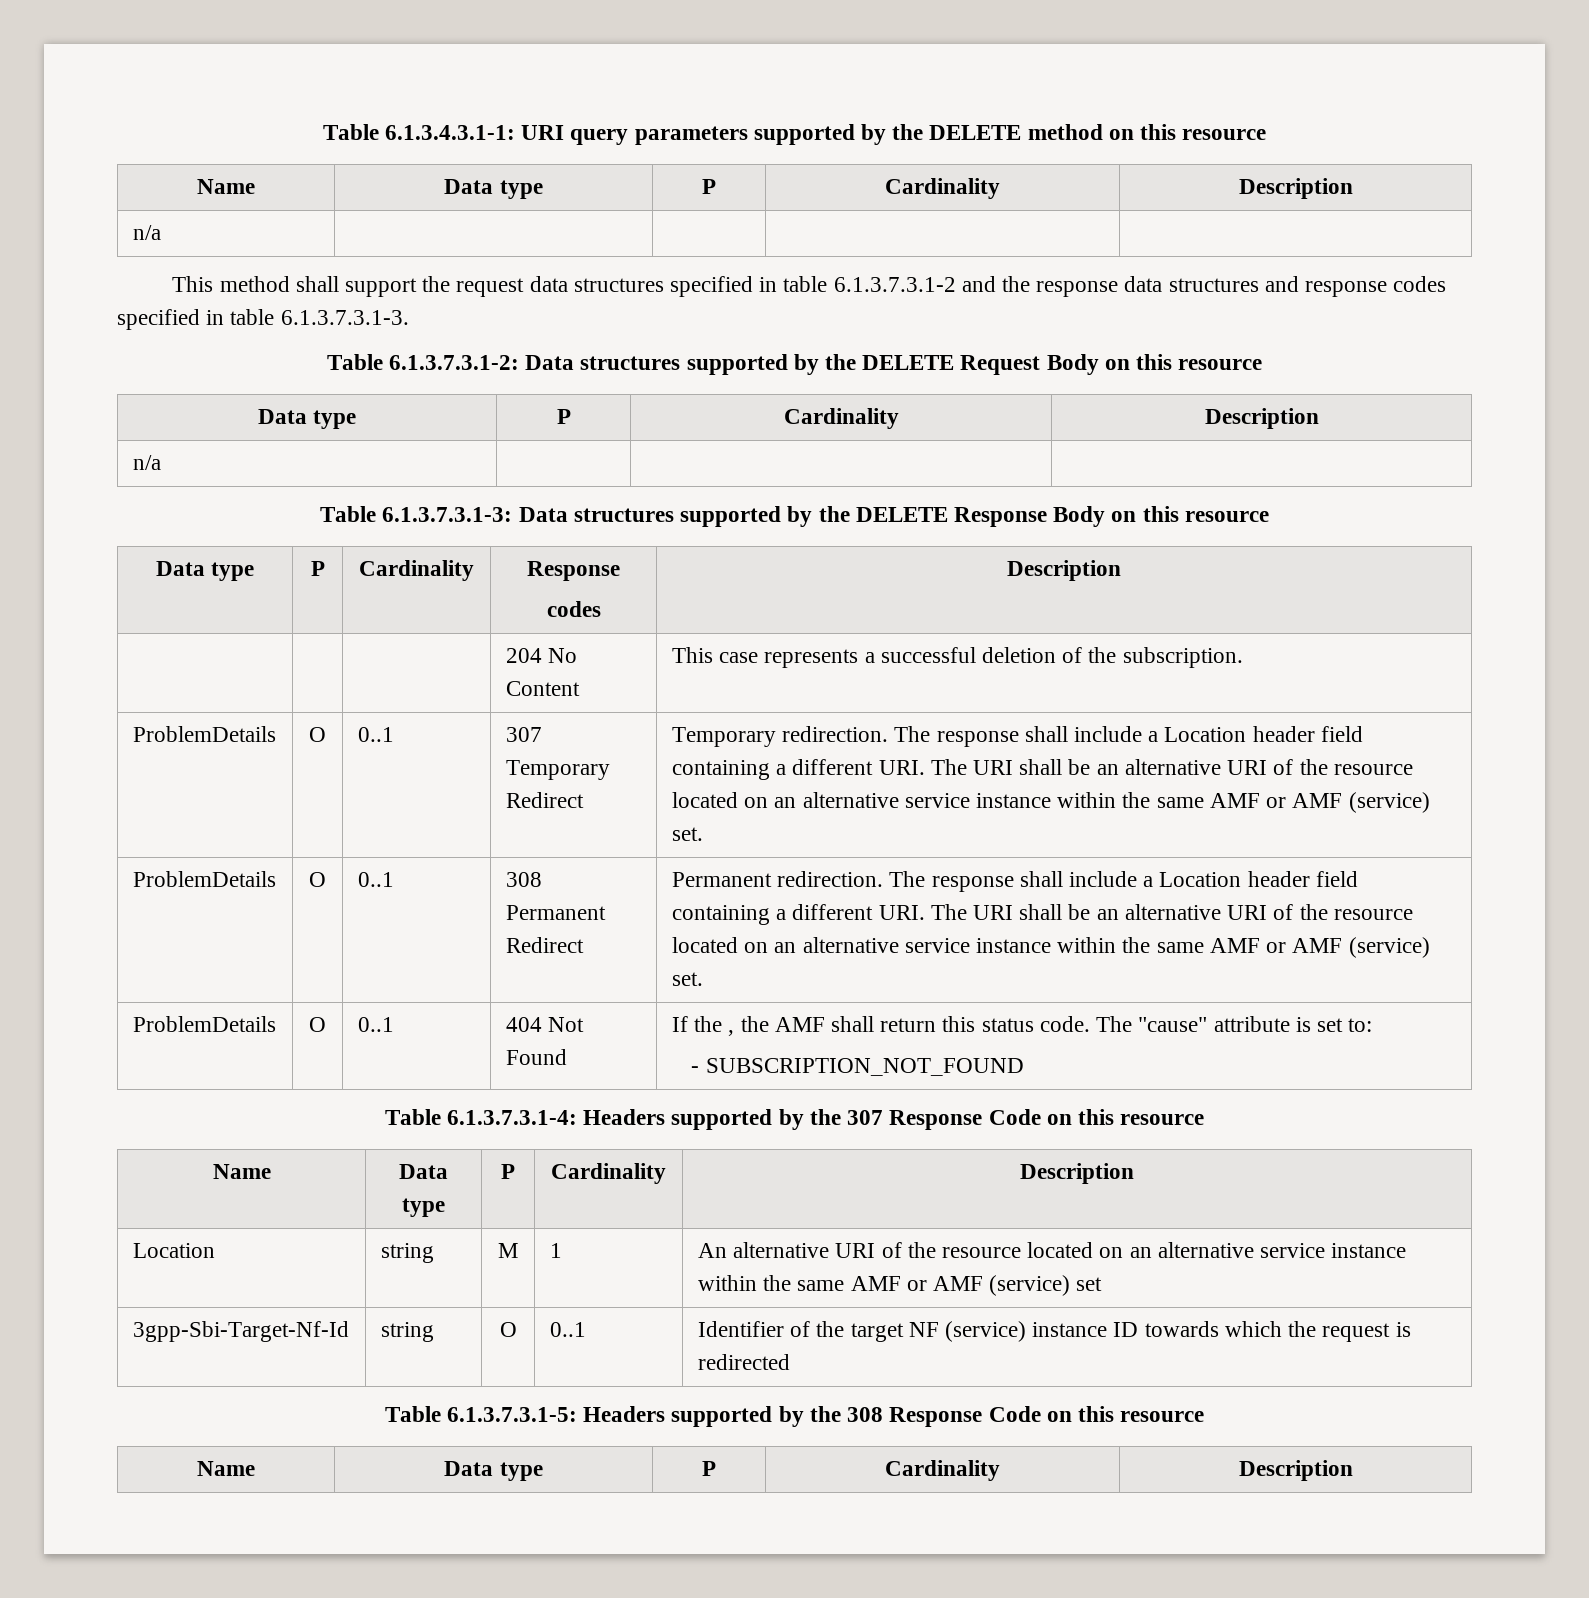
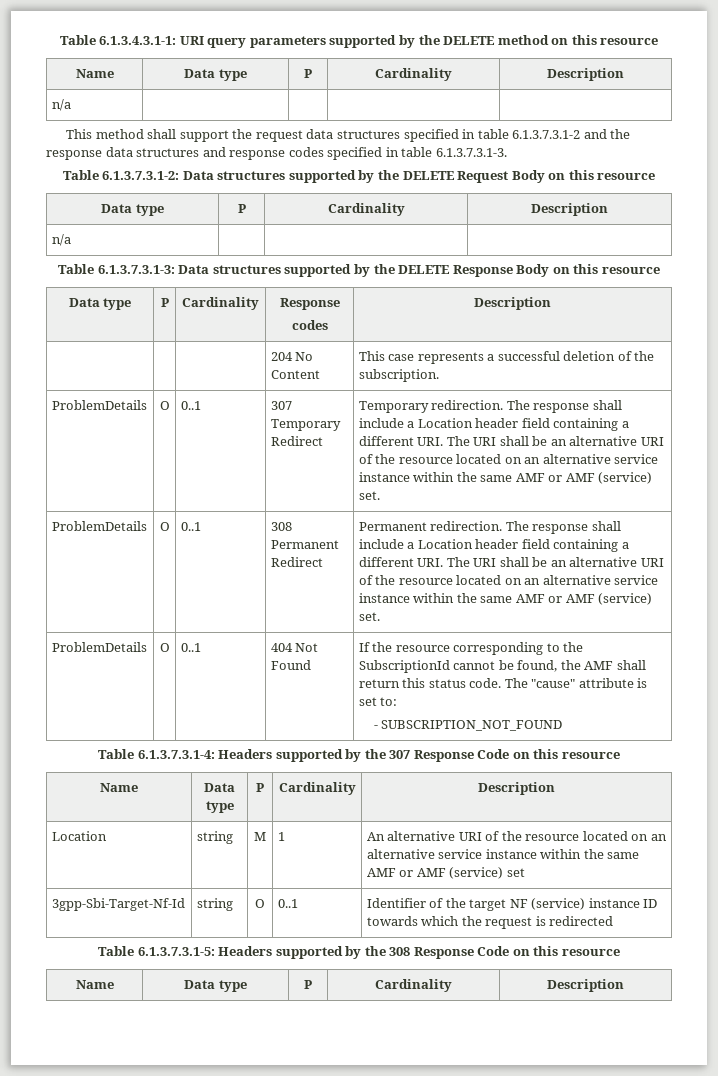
[728,1030,735,1036] , -> [395,642,584,655] [358,660,558,673] resource corresponding to the SubscriptionId cannot be found,

